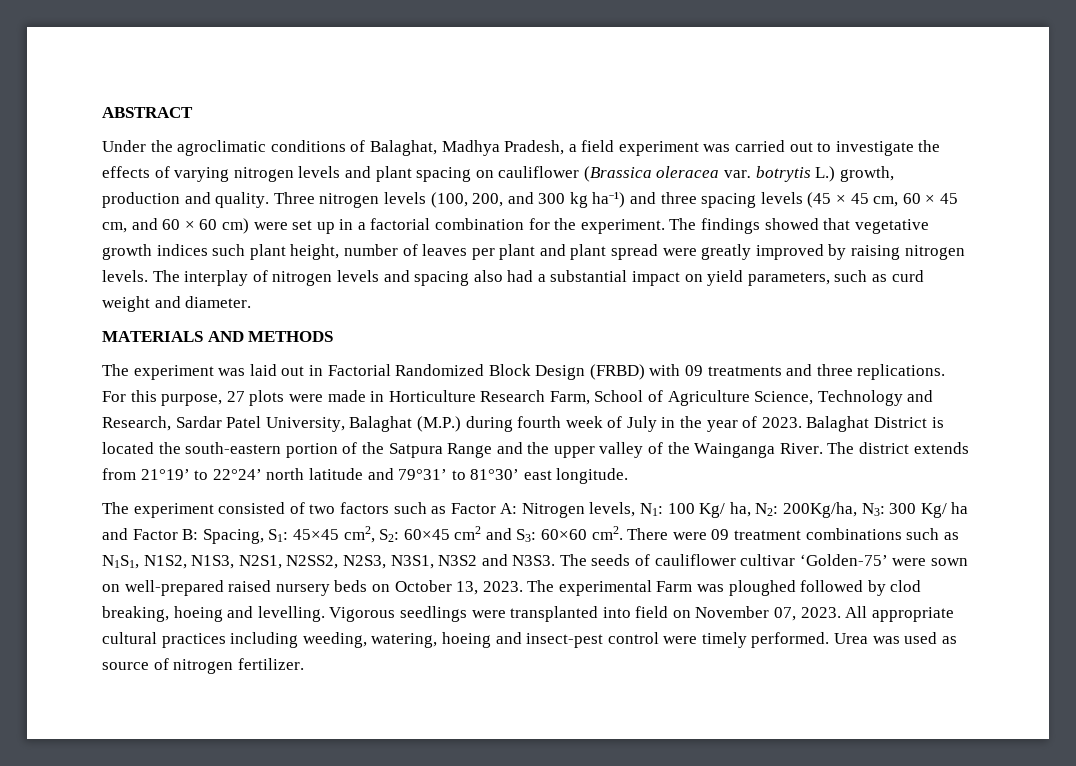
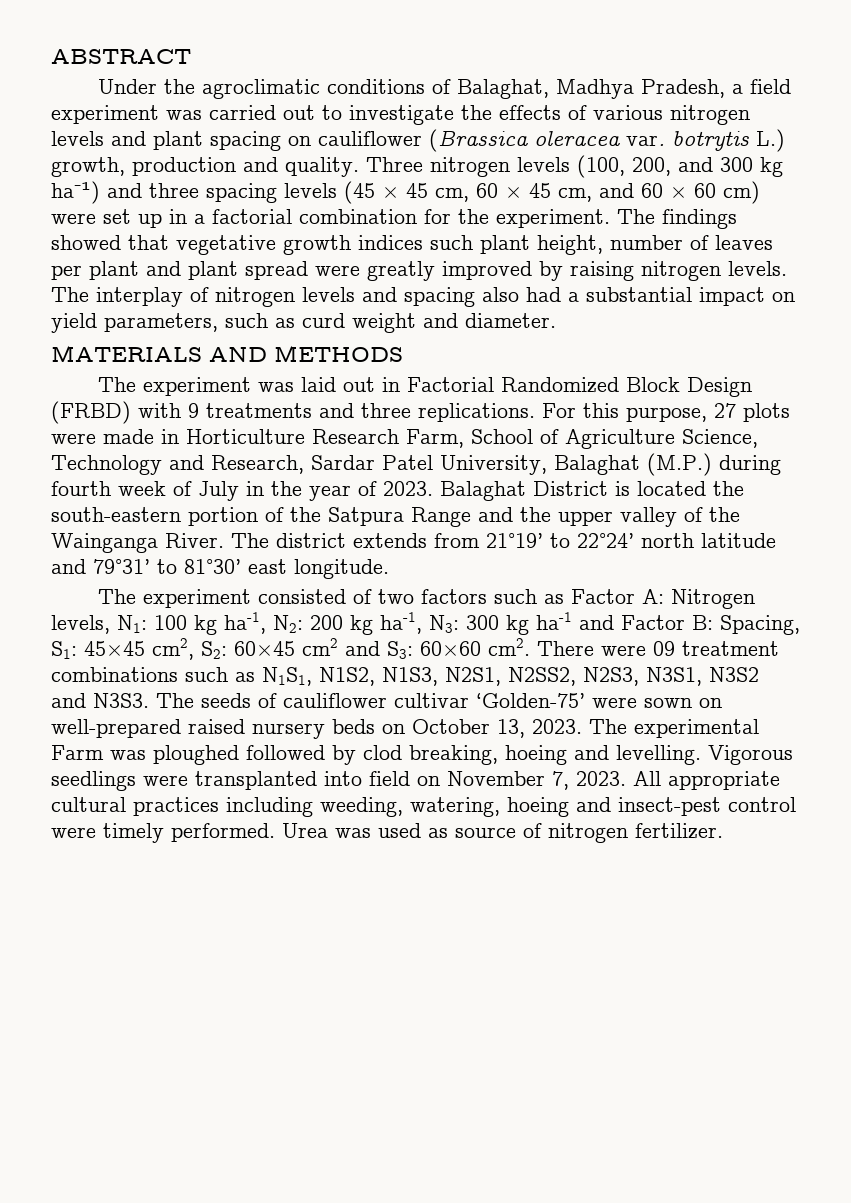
[174,167,230,182] varying -> [593,105,663,120] various
[685,365,704,376] 09 -> [188,403,199,418] 9
[699,502,969,518] Kg/ ha, N2: 200Kg/ha, N3: 300 Kg/ ha -> [194,612,572,635] kg ha-1, N2: 200 kg ha-1, N3: 300 kg ha-1
[774,607,797,621] 07, -> [552,771,569,790] 7,

